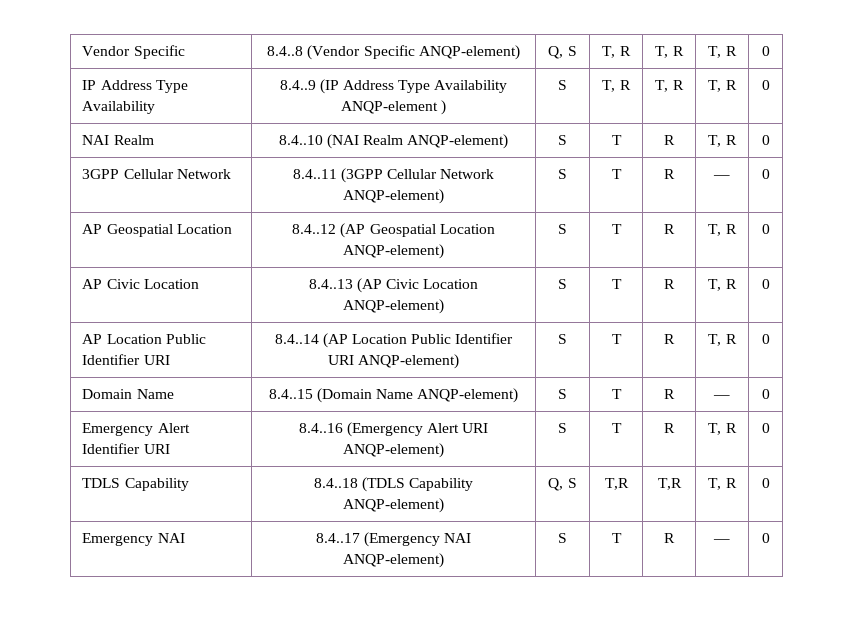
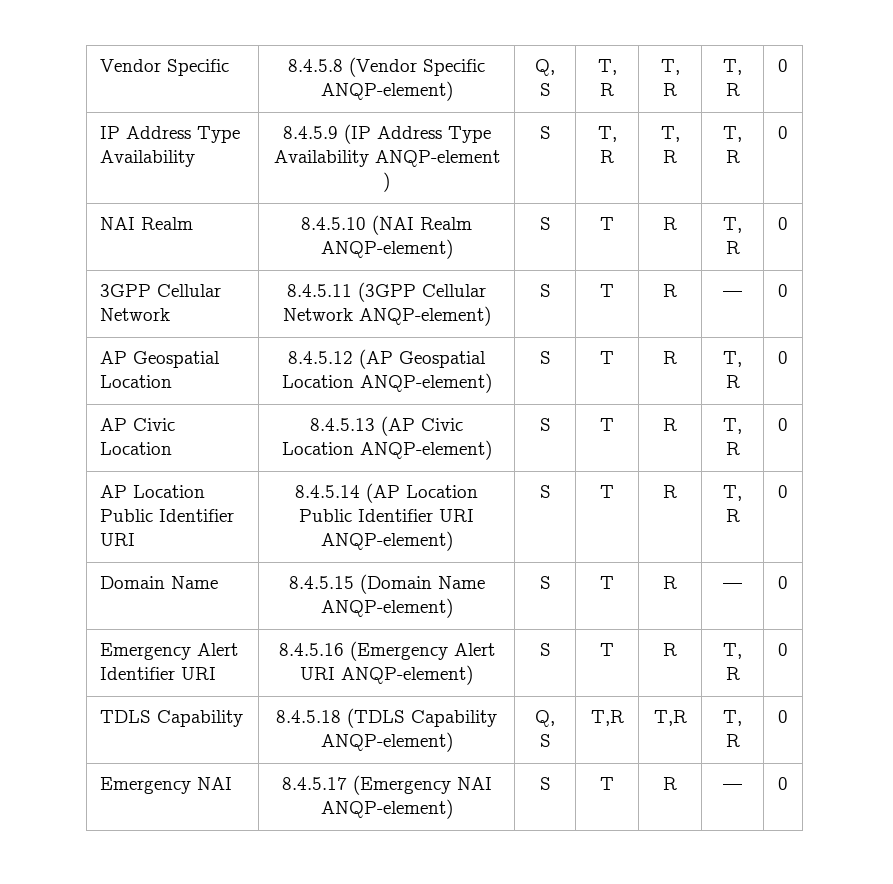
[267,46,304,56] 8.4..8 -> [288,59,343,72] 8.4.5.8
[279,80,316,90] 8.4..9 -> [282,126,338,139] 8.4.5.9
[278,135,323,145] 8.4..10 -> [301,217,366,230] 8.4.5.10
[292,169,337,179] 8.4..11 -> [287,284,352,297] 8.4.5.11
[292,224,337,234] 8.4..12 -> [288,351,353,364] 8.4.5.12
[308,279,353,289] 8.4..13 -> [310,418,375,431] 8.4.5.13
[274,334,319,344] 8.4..14 -> [295,485,360,498] 8.4.5.14
[268,389,313,399] 8.4..15 -> [288,576,354,589] 8.4.5.15
[298,423,343,433] 8.4..16 -> [278,643,344,656] 8.4.5.16
[313,478,358,488] 8.4..18 -> [276,710,341,723] 8.4.5.18
[315,533,360,543] 8.4..17 -> [281,777,347,790] 8.4.5.17

